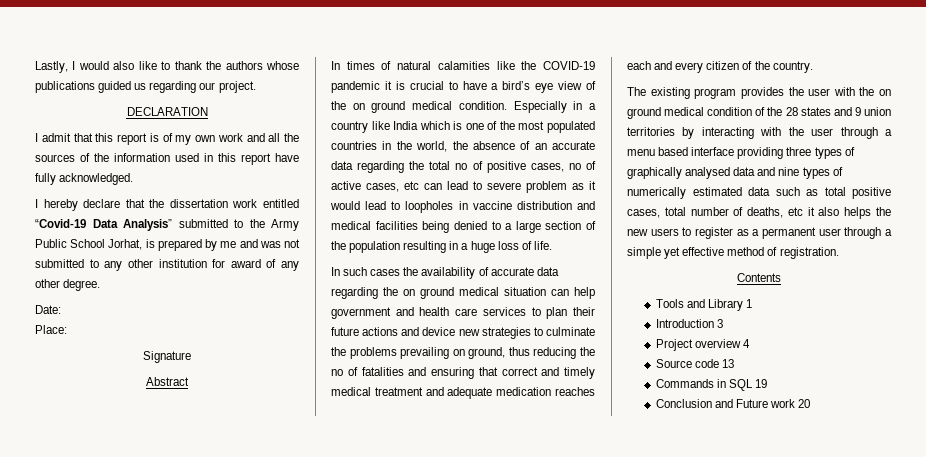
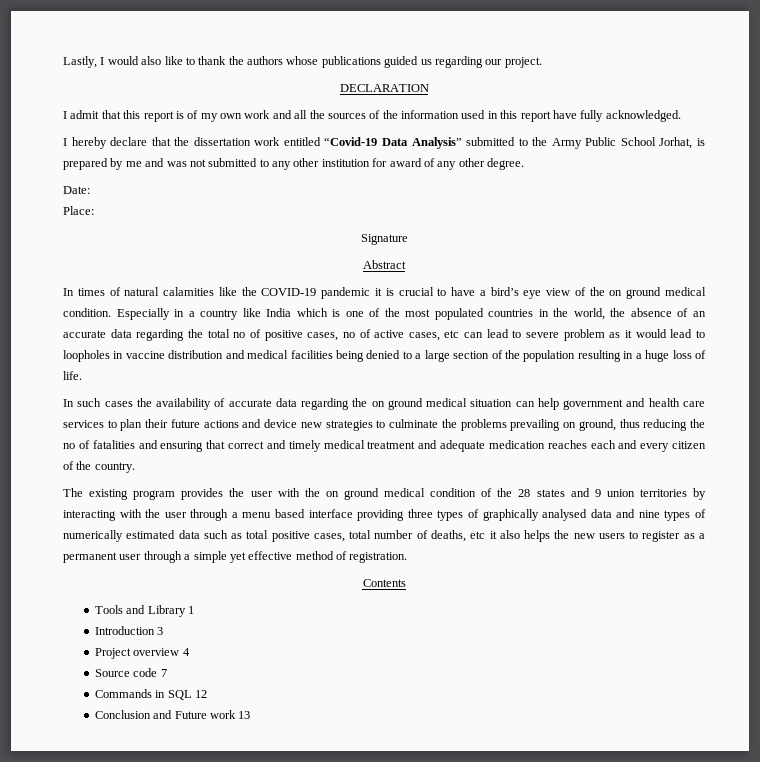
[721,359,734,368] 13 -> [160,669,167,677] 7
[754,379,767,388] 19 -> [194,690,207,698] 12
[797,399,810,408] 20 -> [238,711,251,719] 13

